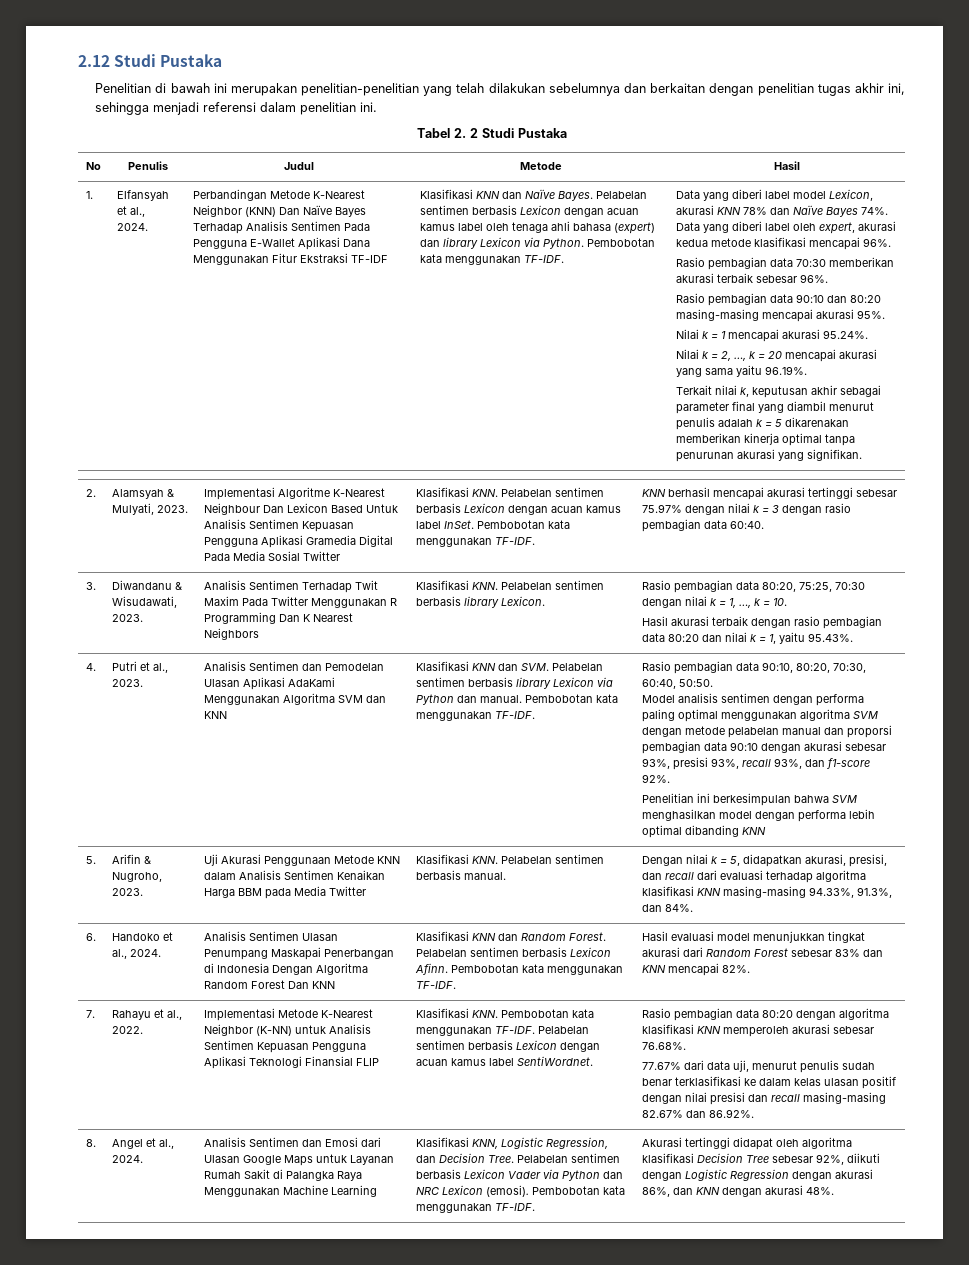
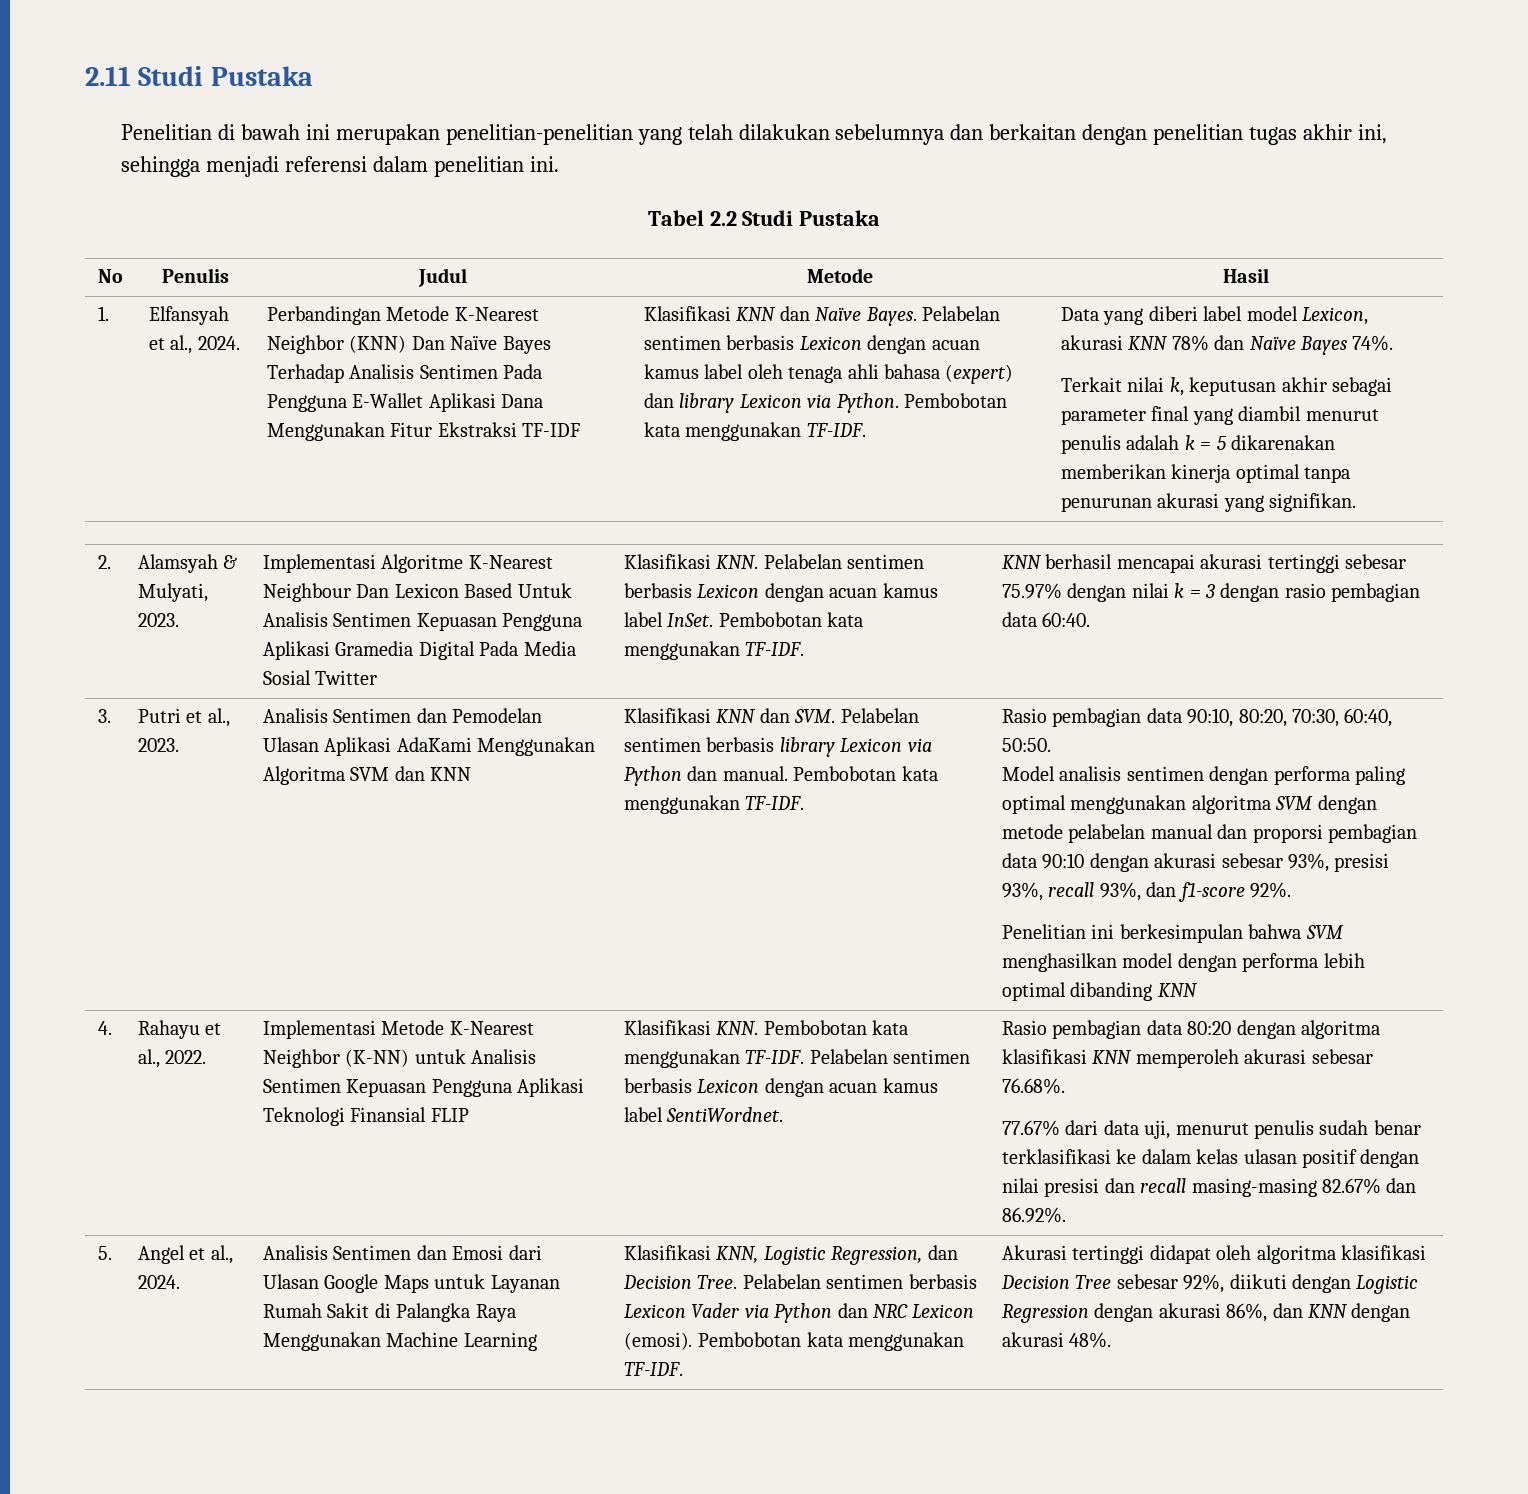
[78,55,110,67] 2.12 -> [85,66,131,86] 2.11
[453,128,478,138] 2. 2 -> [709,211,737,226] 2.2
[675,221,896,234] [675,237,891,250] [675,257,894,270] [675,273,828,283] [675,293,881,306] [675,309,885,322] [675,329,868,342] [675,349,877,362] [675,365,807,377] Data yang diberi label oleh expert, akurasi kedua metode klasifikasi mencapai 96%. // Rasio pembagian data 70:30 memberikan akurasi terbaik sebesar 96%. // Rasio pembagian data 90:10 dan 80:20 masing-masing mencapai akurasi 95%. // Nilai k = 1 mencapai akurasi 95.24%. // Nilai k = 2, …, k = 20 mencapai akurasi yang sama yaitu 96.19%. -> (1394, 343) none
[111,580,182,590] [111,596,177,608] [111,614,143,622] [203,580,378,593] [203,596,397,608] [203,612,353,624] [203,628,259,640] [415,580,604,590] [415,596,545,608] [641,580,865,593] [641,596,787,608] [641,616,882,629] [641,632,853,644] [85,663,96,671] | Diwandanu & Wisudawati, 2023. | Analisis Sentimen Terhadap Twit Maxim Pada Twitter Menggunakan R Programming Dan K Nearest Neighbors | Klasifikasi KNN. Pelabelan sentimen berbasis library Lexicon. | Rasio pembagian data 80:20, 75:25, 70:30 dengan nilai k = 1, …, k = 10. // Hasil akurasi terbaik dengan rasio pembagian data 80:20 dan nilai k = 1, yaitu 95.43%. // 4. -> (111, 716) none
[85,856,96,864] [111,854,151,864] [111,872,162,882] [111,888,143,896] [203,854,400,866] [203,870,385,880] [203,886,366,899] [415,854,604,864] [415,870,506,880] [641,854,887,867] [641,870,866,883] [641,886,892,898] [641,904,693,912] [85,933,96,941] [111,932,173,941] [111,949,161,959] [203,931,338,941] [203,947,394,960] [203,963,368,975] [203,980,335,989] [415,931,606,941] [415,947,611,957] [414,963,623,975] [415,981,456,989] [641,931,865,943] [641,947,883,957] [641,963,750,976] [85,1010,95,1018] 5. | Arifin & Nugroho, 2023. | Uji Akurasi Penggunaan Metode KNN dalam Analisis Sentimen Kenaikan Harga BBM pada Media Twitter | Klasifikasi KNN. Pelabelan sentimen berbasis manual. | Dengan nilai k = 5, didapatkan akurasi, presisi, dan recall dari evaluasi terhadap algoritma klasifikasi KNN masing-masing 94.33%, 91.3%, dan 84%. // 6. | Handoko et al., 2024. | Analisis Sentimen Ulasan Penumpang Maskapai Penerbangan di Indonesia Dengan Algoritma Random Forest Dan KNN | Klasifikasi KNN dan Random Forest. Pelabelan sentimen berbasis Lexicon Afinn. Pembobotan kata menggunakan TF-IDF. | Hasil evaluasi model menunjukkan tingkat akurasi dari Random Forest sebesar 83% dan KNN mencapai 82%. // 7. -> [97,1021,112,1035] 4.
[85,1139,96,1147] 8. -> [97,1246,112,1260] 5.

